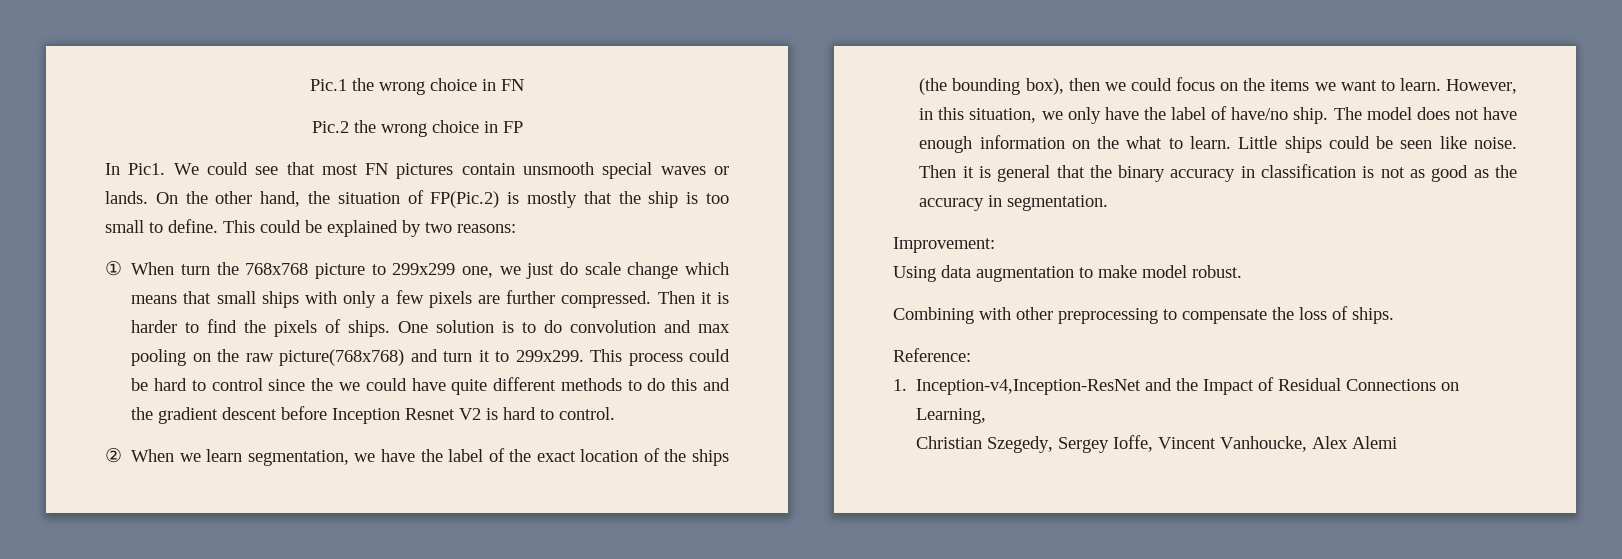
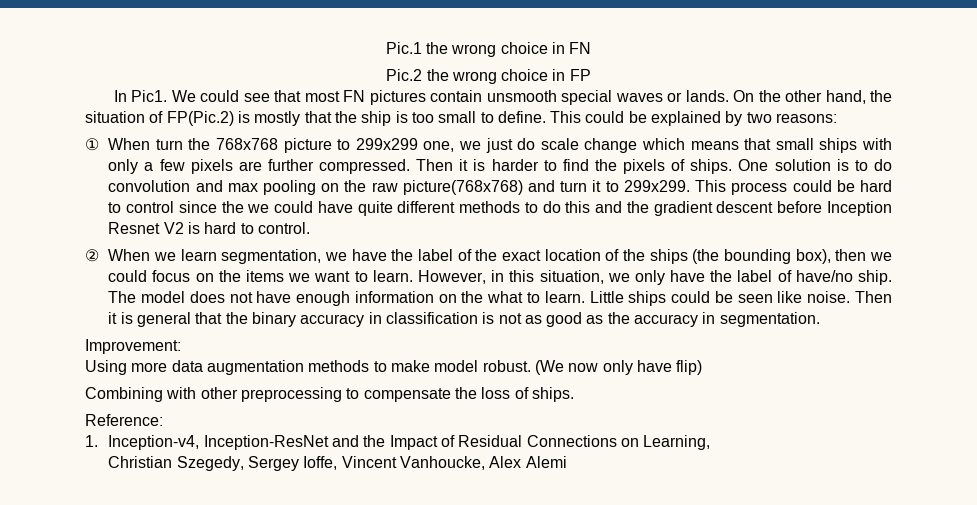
(936, 274) none -> [131,362,168,372] more
(1074, 274) none -> [308,360,370,372] methods
(1242, 271) none -> [534,360,703,375] (We now only have flip)
[916,379,1142,395] Inception-v4,Inception-ResNet -> [108,435,329,450] Inception-v4, Inception-ResNet

